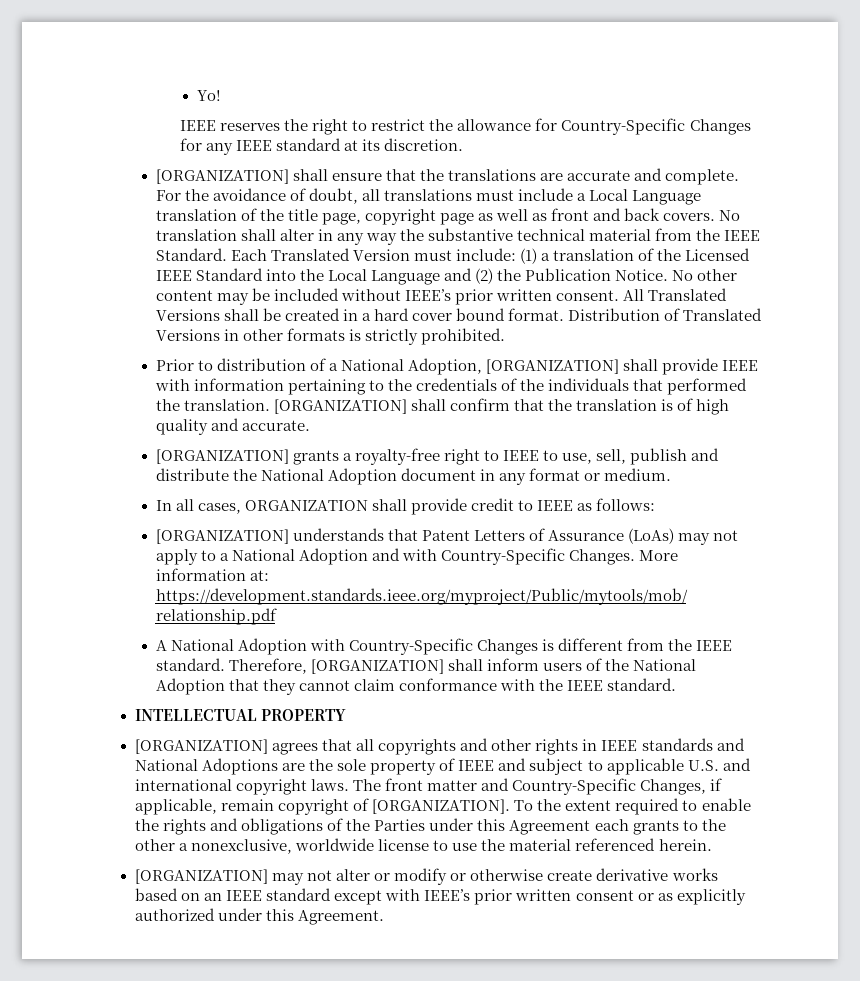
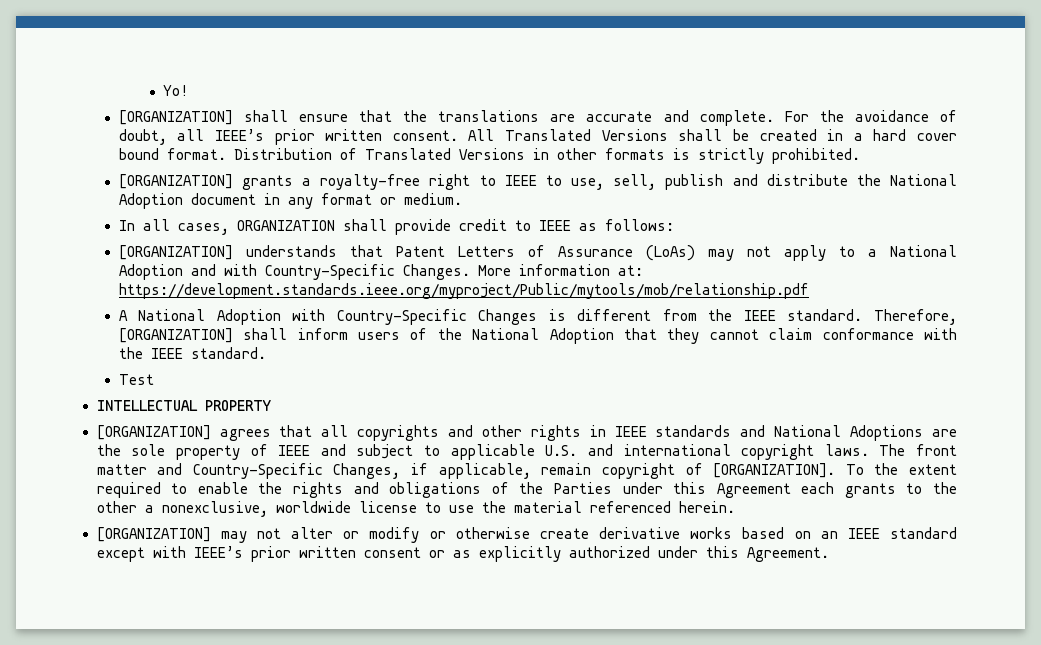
[179,118,751,135] [179,138,464,155] // IEEE reserves the right to restrict the allowance for Country-Specific Changes for any IEEE standard at its discretion. -> (190, 90) none
[383,188,702,205] [155,208,741,225] [155,228,761,245] [155,248,751,264] [155,268,738,285] [155,288,401,305] translations must include a Local Language translation of the title page, copyright page as well as front and back covers. No translation shall alter in any way the substantive technical material from the IEEE Standard. Each Translated Version must include: (1) a translation of the Licensed IEEE Standard into the Local Language and (2) the Publication Notice. No other content may be included without -> (205, 135) none
[155,358,758,375] [154,378,747,395] [155,398,729,415] [155,418,310,435] // Prior to distribution of a National Adoption, [ORGANIZATION] shall provide IEEE with information pertaining to the credentials of the individuals that performed the translation. [ORGANIZATION] shall confirm that the translation is of high quality and accurate. -> (860, 156) none
(676, 684) none -> [118,374,154,385] // Test

